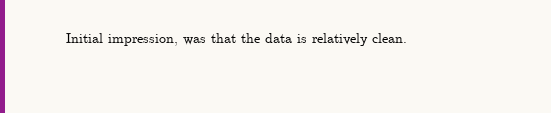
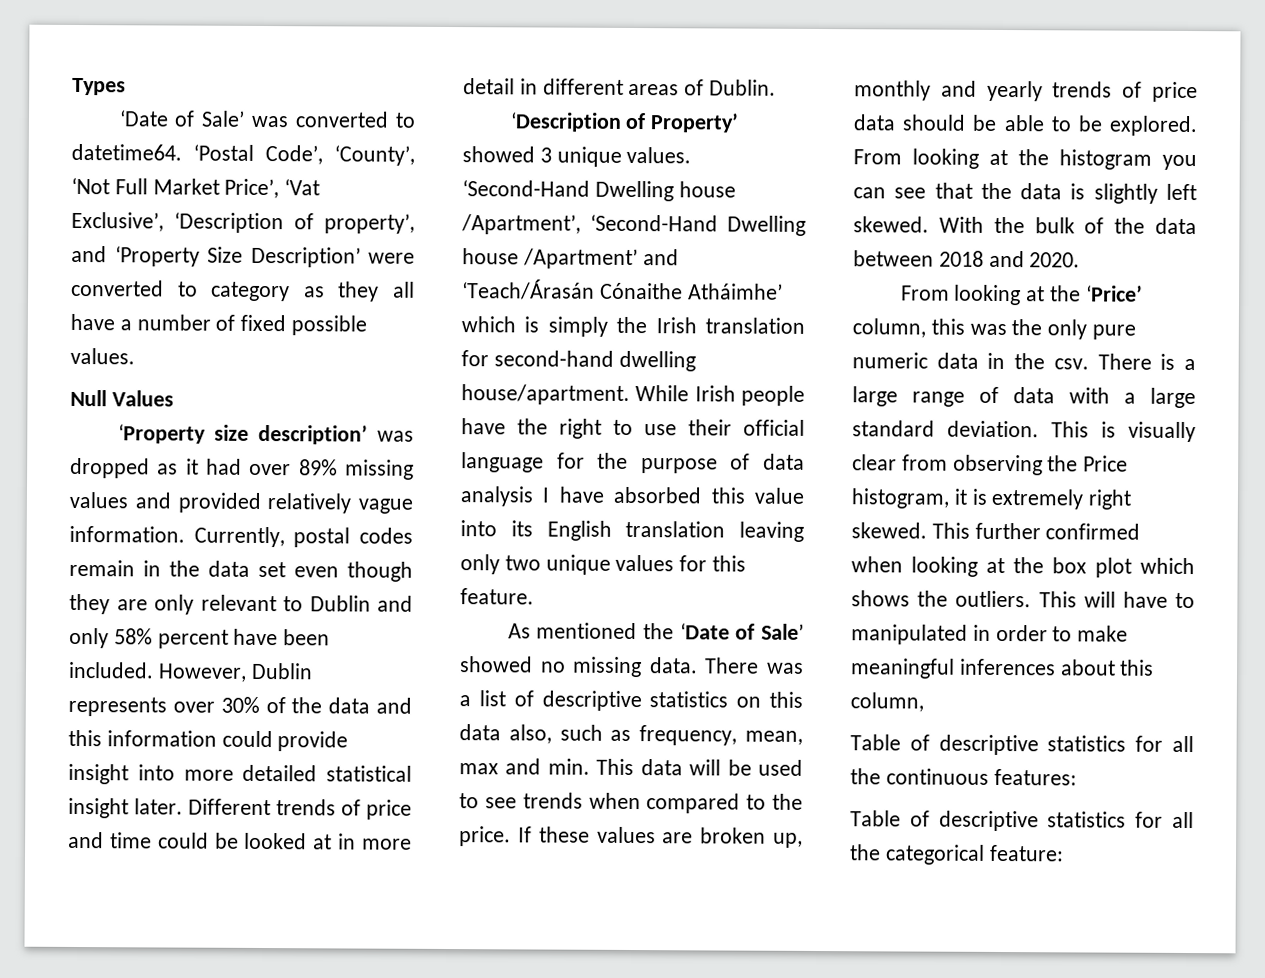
[66,33,407,46] Initial impression, was that the data is relatively clean. -> [72,77,126,96] [118,110,416,128] [71,143,415,166] [71,177,321,199] [71,211,415,234] [71,245,415,268] [71,279,416,302] [70,313,368,336] [70,347,135,365] [70,389,174,407] [117,424,414,445] [70,457,415,480] [69,491,413,514] [69,525,413,548] [69,559,413,582] [69,593,413,615] [69,627,331,649] [68,661,313,682] [68,696,412,717] [68,729,349,752] [68,763,412,785] [68,797,412,820] [68,831,412,850] [463,78,777,96] [509,112,740,133] [462,146,692,167] [462,180,736,202] [461,214,806,236] [462,248,679,270] [462,279,783,300] [461,316,805,337] [461,350,696,372] [461,384,805,406] [461,418,805,439] [461,452,805,474] [460,486,805,507] [460,520,804,542] [460,554,747,575] [460,588,534,605] [507,622,805,640] [460,656,804,678] [459,690,803,712] [459,724,803,746] [459,758,803,776] [459,792,803,814] [459,826,803,848] [854,80,1198,103] [853,114,1198,137] [853,148,1197,171] [853,182,1197,204] [853,216,1197,235] [853,250,1081,268] [900,284,1143,306] [852,318,1137,340] [852,352,1196,371] [852,386,1196,409] [852,420,1196,443] [852,454,1129,476] [851,488,1133,510] [851,522,1141,540] [851,556,1195,578] [851,590,1195,609] [851,624,1129,645] [850,658,1155,679] [850,692,924,712] [850,734,1194,756] [850,768,1077,786] [850,810,1194,832] [849,844,1064,865] Types // ‘Date of Sale’ was converted to datetime64. ‘Postal Code’, ‘County’, ‘Not Full Market Price’, ‘Vat Exclusive’, ‘Description of property’, and ‘Property Size Description’ were converted to category as they all have a number of fixed possible values. // Null Values // ‘Property size description’ was dropped as it had over 89% missing values and provided relatively vague information. Currently, postal codes remain in the data set even though they are only relevant to Dublin and only 58% percent have been included. However, Dublin represents over 30% of the data and this information could provide insight into more detailed statistical insight later. Different trends of price and time could be looked at in more detail in different areas of Dublin. // ‘Description of Property’ showed 3 unique values. ‘Second-Hand Dwelling house /Apartment’, ‘Second-Hand Dwelling house /Apartment’ and ‘Teach/Árasán Cónaithe Atháimhe’ which is simply the Irish translation for second-hand dwelling house/apartment. While Irish people have the right to use their official language for the purpose of data analysis I have absorbed this value into its English translation leaving only two unique values for this feature. // As mentioned the ‘Date of Sale’ showed no missing data. There was a list of descriptive statistics on this data also, such as frequency, mean, max and min. This data will be used to see trends when compared to the price. If these values are broken up, monthly and yearly trends of price data should be able to be explored. From looking at the histogram you can see that the data is slightly left skewed. With the bulk of the data between 2018 and 2020. // From looking at the ‘Price’ column, this was the only pure numeric data in the csv. There is a large range of data with a large standard deviation. This is visually clear from observing the Price histogram, it is extremely right skewed. This further confirmed when looking at the box plot which shows the outliers. This will have to manipulated in order to make meaningful inferences about this column, // Table of descriptive statistics for all the continuous features: // Table of descriptive statistics for all the categorical feature:

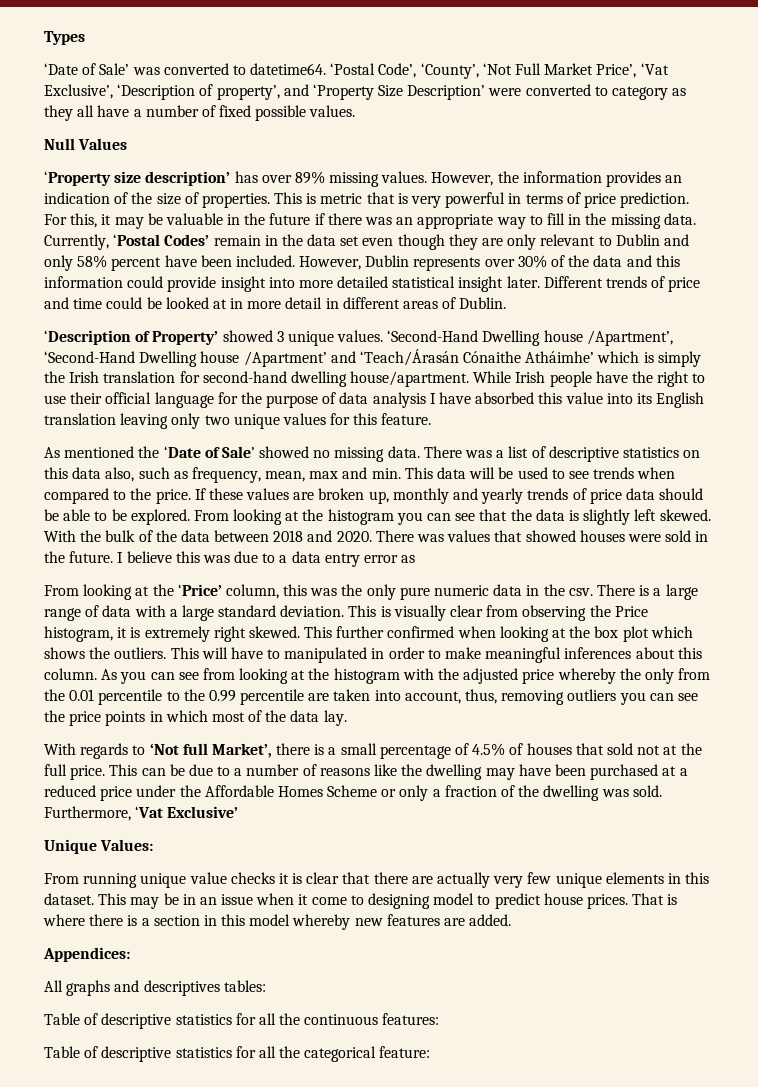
[376,430,414,442] [70,457,415,480] [69,491,413,514] [69,525,413,548] was dropped as it had over 89% missing values and provided relatively vague information. Currently, postal codes -> [234,171,683,187] [44,192,690,208] [44,213,696,229] [44,234,210,250] has over 89% missing values. However, the information provides an indication of the size of properties. This is metric that is very powerful in terms of price prediction. For this, it may be valuable in the future if there was an appropriate way to fill in the missing data. Currently, ‘Postal Codes’
(1081, 260) none -> [375,530,709,542] [44,551,416,567] There was values that showed houses were sold in the future. I believe this was due to a data entry error as
[850,692,924,712] column, -> [44,668,711,684] [44,689,698,705] [44,710,347,726] [44,743,702,759] [44,764,688,780] [44,785,662,801] [44,806,239,821] [44,839,154,854] [44,872,710,888] [44,893,678,909] [43,914,512,930] [43,947,130,962] [44,980,266,996] column. As you can see from looking at the histogram with the adjusted price whereby the only from the 0.01 percentile to the 0.99 percentile are taken into account, thus, removing outliers you can see the price points in which most of the data lay. // With regards to ‘Not full Market’, there is a small percentage of 4.5% of houses that sold not at the full price. This can be due to a number of reasons like the dwelling may have been purchased at a reduced price under the Affordable Homes Scheme or only a fraction of the dwelling was sold. Furthermore, ‘Vat Exclusive’ // Unique Values: // From running unique value checks it is clear that there are actually very few unique elements in this dataset. This may be in an issue when it come to designing model to predict house prices. That is where there is a section in this model whereby new features are added. // Appendices: // All graphs and descriptives tables:

